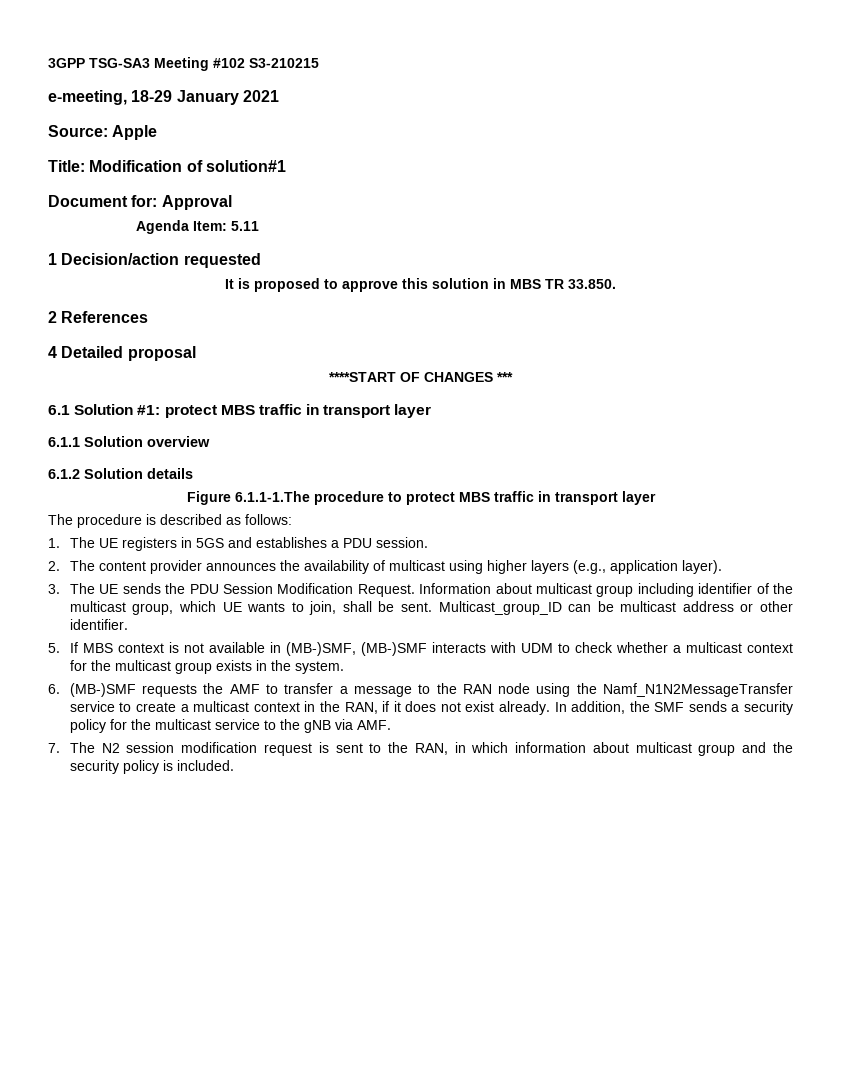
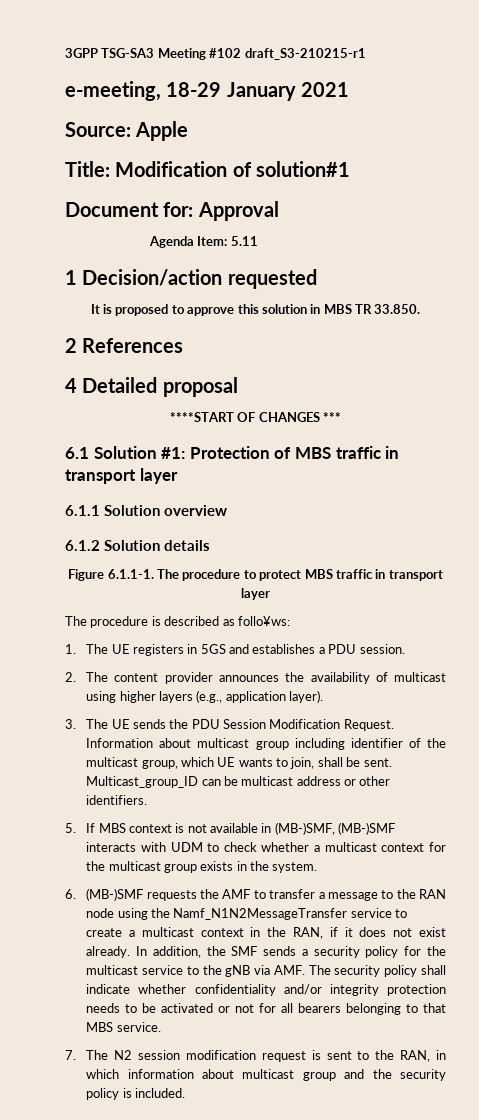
[249,58,319,68] S3-210215 -> [244,48,366,60] draft_S3-210215-r1
[164,405,217,418] protect -> [189,446,292,459] Protection of
[234,491,310,502] 6.1.1-1.The -> [107,569,180,579] 6.1.1-1. The
[245,514,292,525] follows: -> [237,616,290,626] follo¥ws:
[69,619,128,630] identifier. -> [86,795,148,805] identifiers.
(391, 725) none -> [308,965,446,977] [86,984,446,996] [86,1003,446,1015] [86,1022,161,1032] The security policy shall indicate whether confidentiality and/or integrity protection needs to be activated or not for all bearers belonging to that MBS service.

